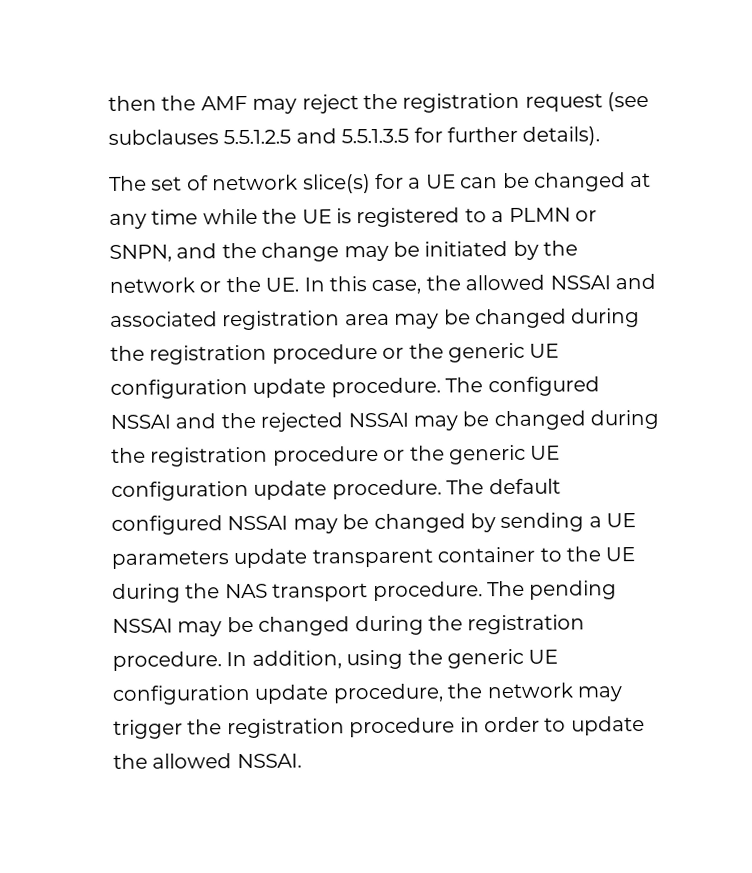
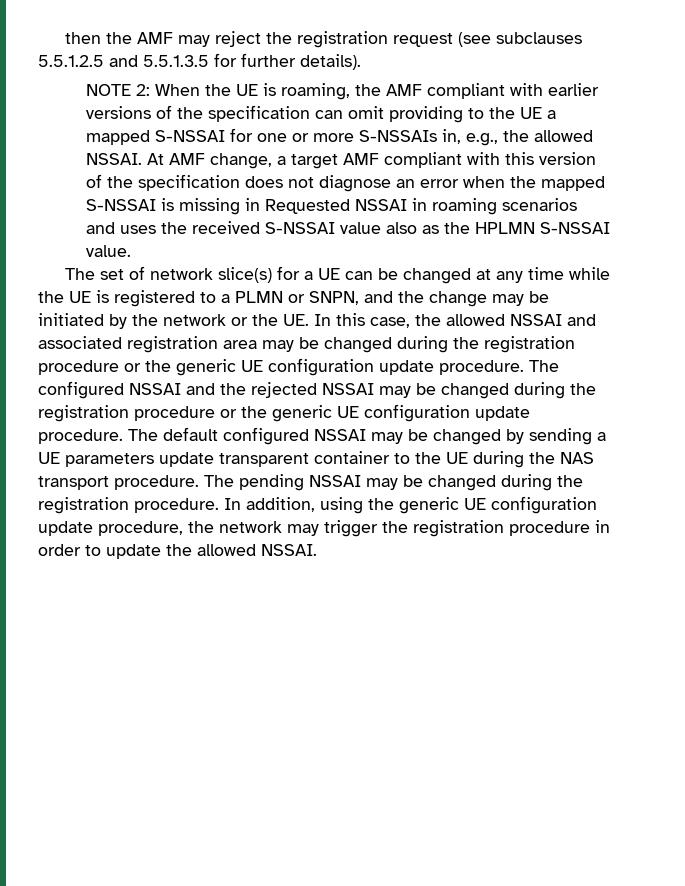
(601, 136) none -> [86,83,600,100] [86,105,557,123] [86,128,594,146] [86,152,597,169] [86,174,606,192] [86,198,578,215] [86,221,611,234] [86,245,132,257] // NOTE 2: When the UE is roaming, the AMF compliant with earlier versions of the specification can omit providing to the UE a mapped S-NSSAI for one or more S-NSSAIs in, e.g., the allowed NSSAI. At AMF change, a target AMF compliant with this version of the specification does not diagnose an error when the mapped S-NSSAI is missing in Requested NSSAI in roaming scenarios and uses the received S-NSSAI value also as the HPLMN S-NSSAI value.

